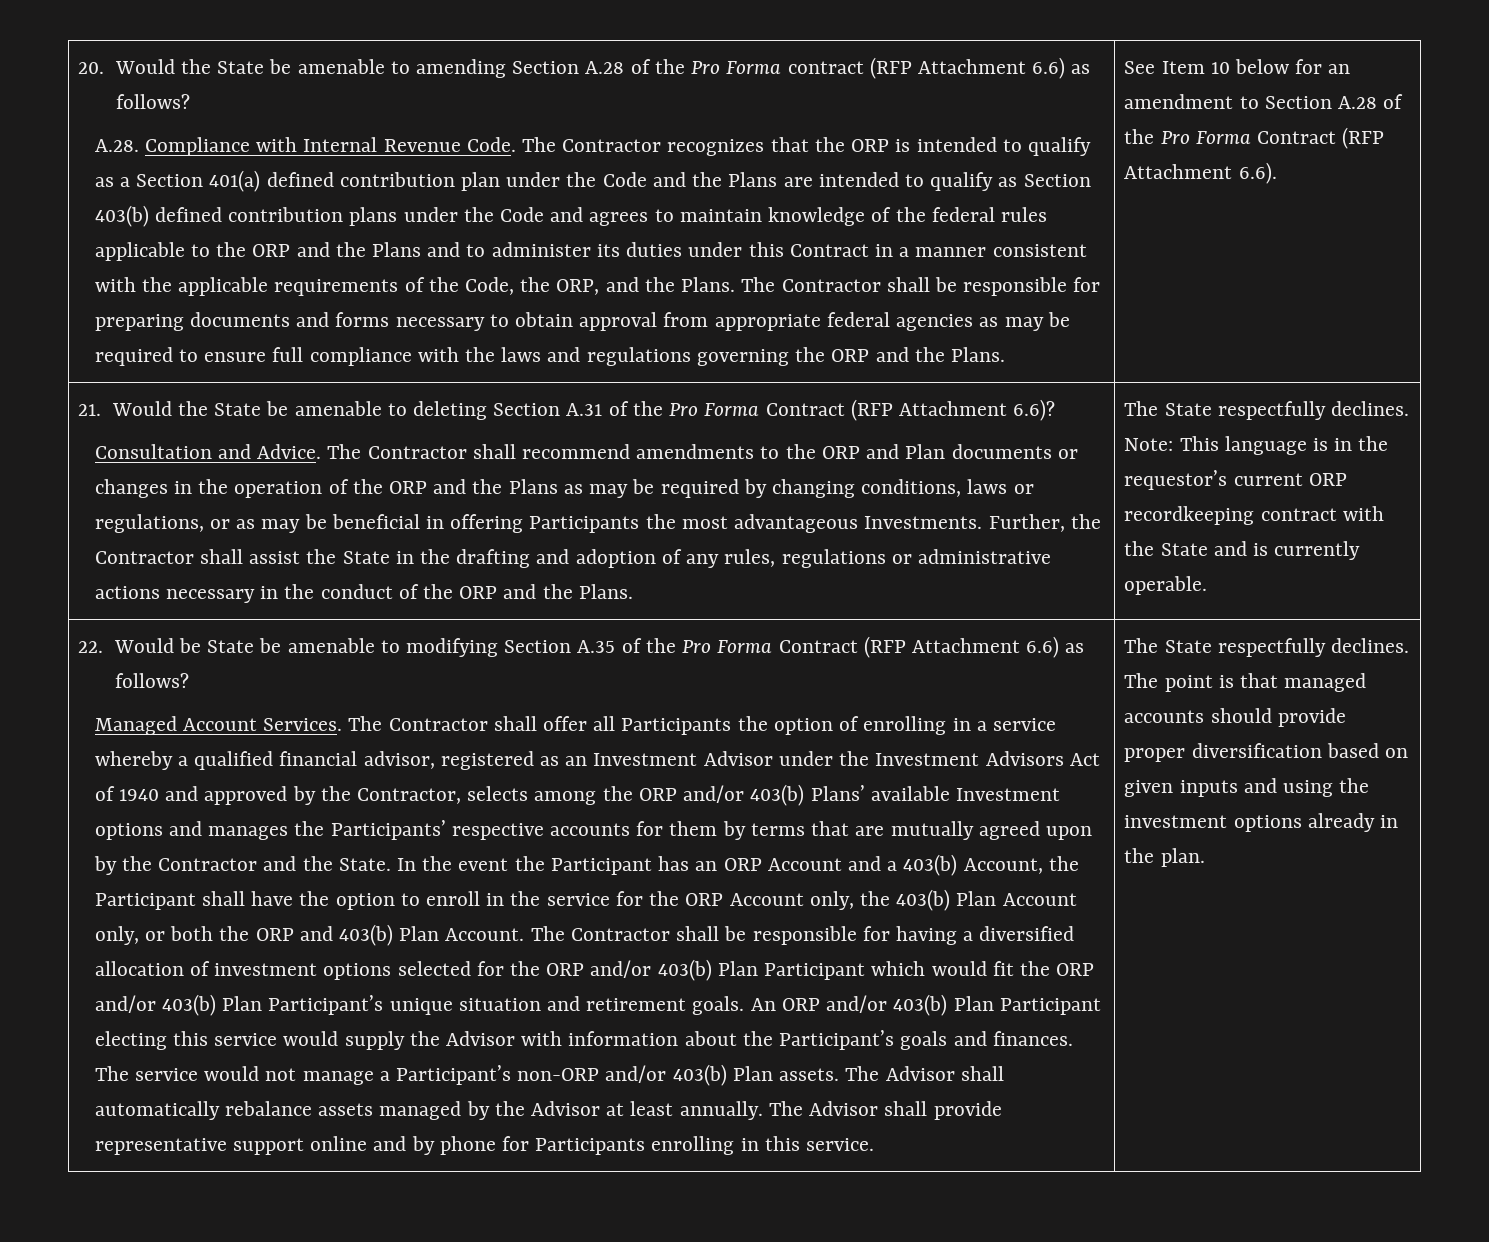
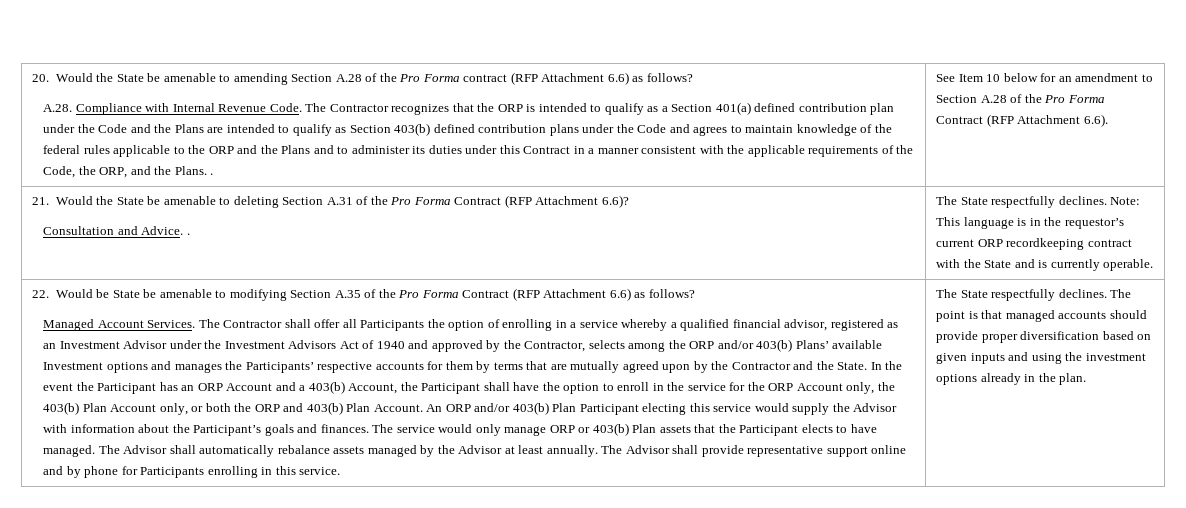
[741,277,1101,296] [94,312,1070,331] [94,347,1005,366] The Contractor shall be responsible for preparing documents and forms necessary to obtain approval from appropriate federal agencies as may be required to ensure full compliance with the laws and regulations governing the ORP and the Plans. -> [210,173,214,175] .
[327,444,1078,459] [94,479,1034,498] [94,514,1101,533] [94,549,1051,568] [94,584,633,603] The Contractor shall recommend amendments to the ORP and Plan documents or changes in the operation of the ORP and the Plans as may be required by changing conditions, laws or regulations, or as may be beneficial in offering Participants the most advantageous Investments. Further, the Contractor shall assist the State in the drafting and adoption of any rules, regulations or administrative actions necessary in the conduct of the ORP and the Plans. -> [186,233,190,235] .
[530,926,1075,945] [94,959,1095,981] [94,994,745,1016] The Contractor shall be responsible for having a diversified allocation of investment options selected for the ORP and/or 403(b) Plan Participant which would fit the ORP and/or 403(b) Plan Participant’s unique situation and retirement goals. -> (423, 408) none
[265,1064,840,1086] not manage a Participant’s non-ORP and/or 403(b) Plan assets. -> [475,423,877,436] [43,445,96,457] only manage ORP or 403(b) Plan assets that the Participant elects to have managed.

